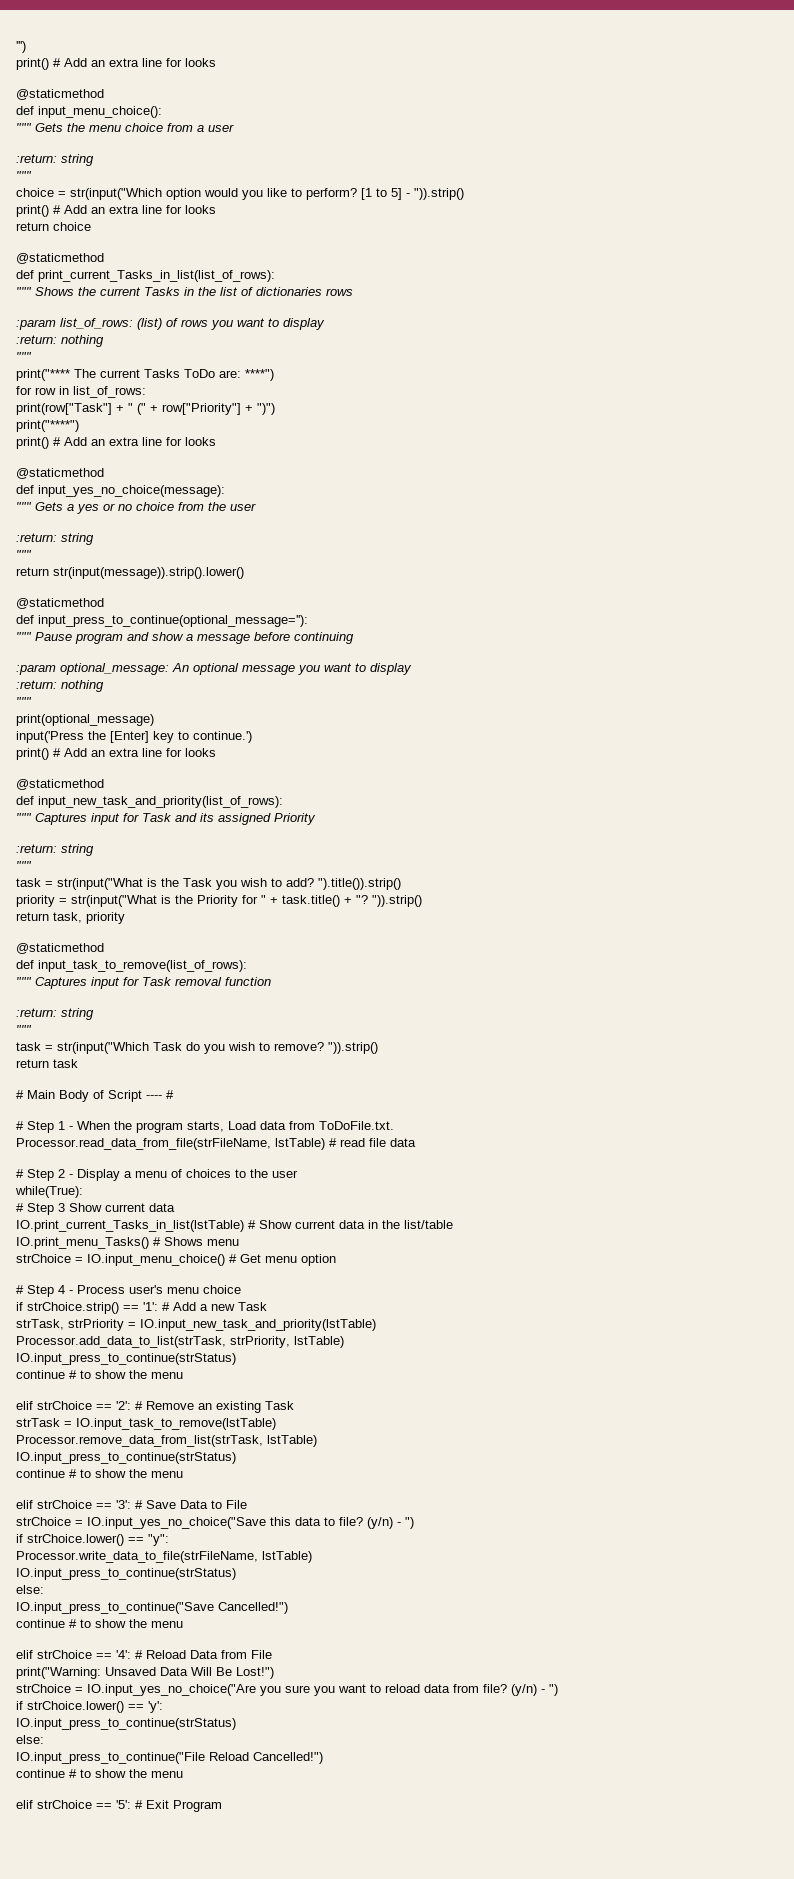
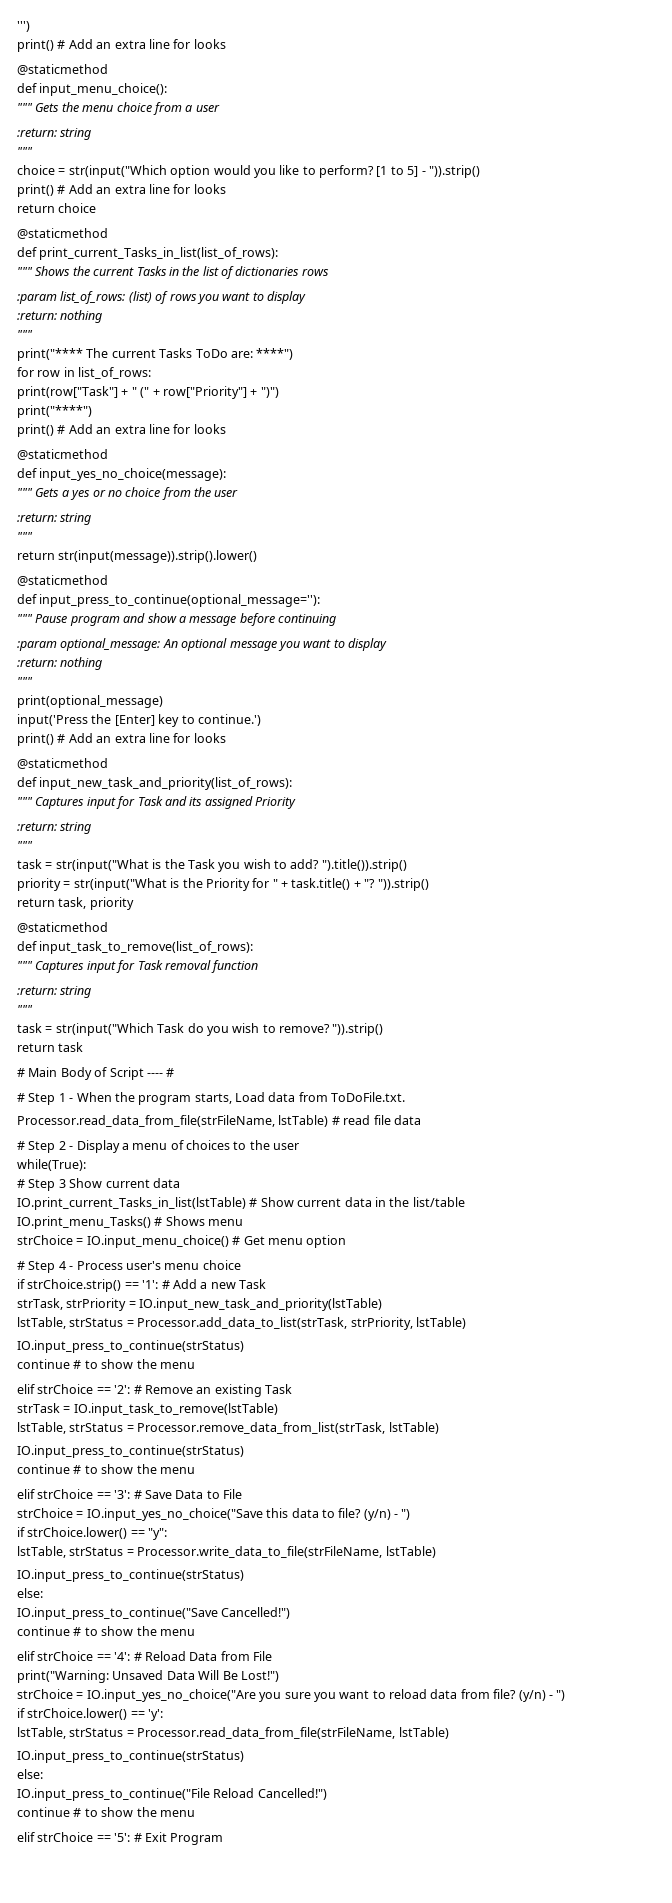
(376, 1325) none -> [17,1317,134,1329] lstTable, strStatus =
(276, 1424) none -> [17,1422,134,1434] lstTable, strStatus =
(169, 1540) none -> [17,1546,134,1558] lstTable, strStatus =
(163, 1707) none -> [17,1727,449,1739] // lstTable, strStatus = Processor.read_data_from_file(strFileName, lstTable)

